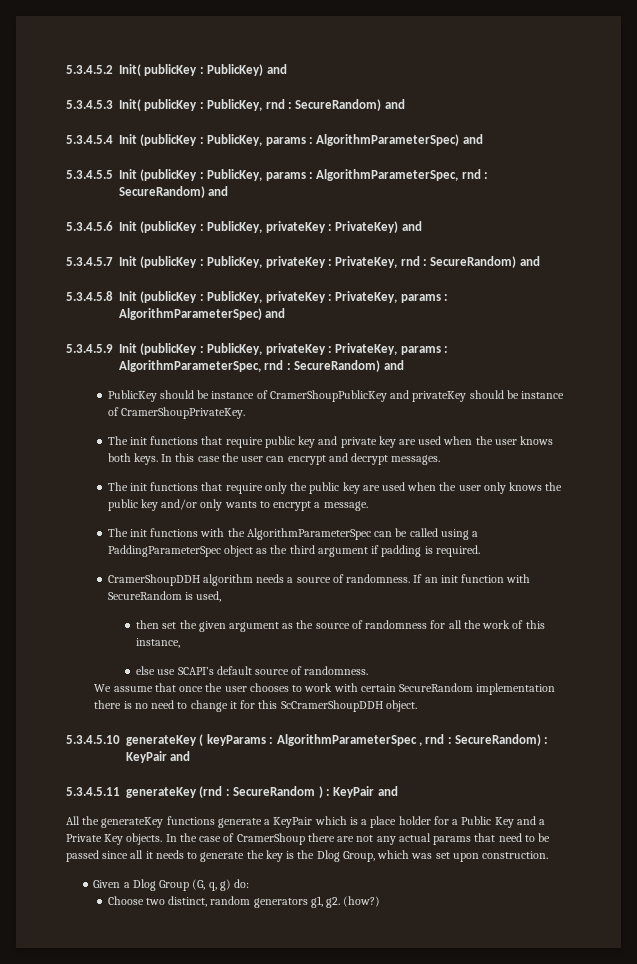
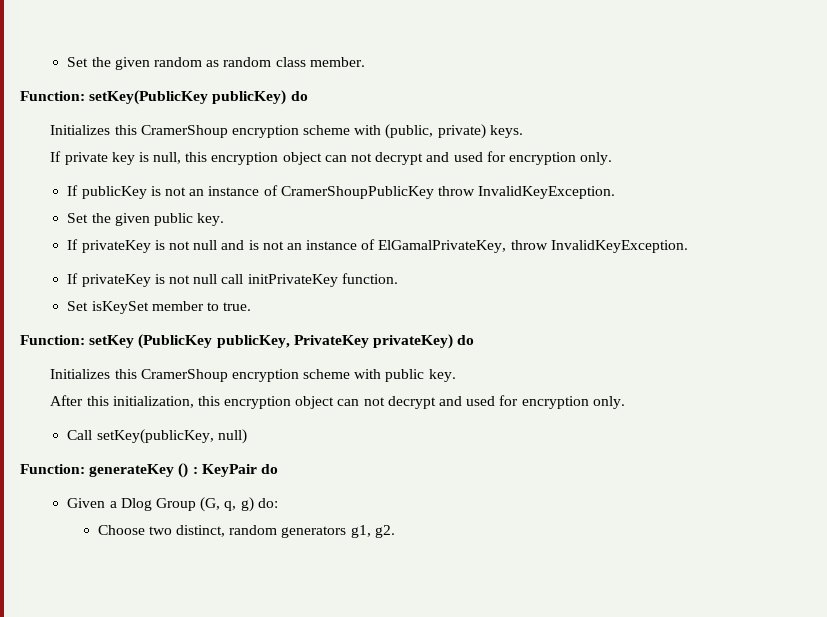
[66,64,287,76] [66,99,405,111] [66,134,483,146] [66,169,488,181] [119,186,229,198] [66,221,422,233] [66,256,540,268] [66,291,448,303] [119,308,286,320] [66,343,448,355] [119,360,404,372] [107,390,565,402] [107,407,245,419] [107,436,554,448] [107,453,441,465] [107,482,563,494] [107,499,368,511] [107,528,479,540] [107,545,480,557] [107,574,531,586] [107,591,222,602] [136,620,545,632] [136,638,181,648] [136,666,369,675] [94,683,556,695] [94,700,417,712] [66,734,549,746] [126,751,191,763] [66,786,398,798] [66,816,546,828] [66,833,551,845] [66,850,549,862] 5.3.4.5.2 Init( publicKey : PublicKey) and // 5.3.4.5.3 Init( publicKey : PublicKey, rnd : SecureRandom) and // 5.3.4.5.4 Init (publicKey : PublicKey, params : AlgorithmParameterSpec) and // 5.3.4.5.5 Init (publicKey : PublicKey, params : AlgorithmParameterSpec, rnd : SecureRandom) and // 5.3.4.5.6 Init (publicKey : PublicKey, privateKey : PrivateKey) and // 5.3.4.5.7 Init (publicKey : PublicKey, privateKey : PrivateKey, rnd : SecureRandom) and // 5.3.4.5.8 Init (publicKey : PublicKey, privateKey : PrivateKey, params : AlgorithmParameterSpec) and // 5.3.4.5.9 Init (publicKey : PublicKey, privateKey : PrivateKey, params : AlgorithmParameterSpec, rnd : SecureRandom) and // PublicKey should be instance of CramerShoupPublicKey and privateKey should be instance of CramerShoupPrivateKey. // The init functions that require public key and private key are used when the user knows both keys. In this case the user can encrypt and decrypt messages. // The init functions that require only the public key are used when the user only knows the public key and/or only wants to encrypt a message. // The init functions with the AlgorithmParameterSpec can be called using a PaddingParameterSpec object as the third argument if padding is required. // CramerShoupDDH algorithm needs a source of randomness. If an init function with SecureRandom is used, // then set the given argument as the source of randomness for all the work of this instance, // else use SCAPI’s default source of randomness. // We assume that once the user chooses to work with certain SecureRandom implementation there is no need to change it for this ScCramerShoupDDH object. // 5.3.4.5.10 generateKey ( keyParams : AlgorithmParameterSpec , rnd : SecureRandom) : KeyPair and // 5.3.4.5.11 generateKey (rnd : SecureRandom ) : KeyPair and // All the generateKey functions generate a KeyPair which is a place holder for a Public Key and a Private Key objects. In the case of CramerShoup there are not any actual params that need to be passed since all it needs to generate the key is the Dlog Group, which was set upon construction. -> [67,57,365,70] [20,90,308,105] [50,124,523,139] [50,151,613,165] [67,185,616,199] [67,213,225,226] [67,239,688,253] [67,273,398,287] [67,301,252,314] [20,334,475,349] [50,369,456,382] [50,395,625,409] [67,429,247,444] [20,463,278,478] Set the given random as random class member. // Function: setKey(PublicKey publicKey) do // Initializes this CramerShoup encryption scheme with (public, private) keys. // If private key is null, this encryption object can not decrypt and used for encryption only. // If publicKey is not an instance of CramerShoupPublicKey throw InvalidKeyException. // Set the given public key. // If privateKey is not null and is not an instance of ElGamalPrivateKey, throw InvalidKeyException. // If privateKey is not null call initPrivateKey function. // Set isKeySet member to true. // Function: setKey (PublicKey publicKey, PrivateKey privateKey) do // Initializes this CramerShoup encryption scheme with public key. // After this initialization, this encryption object can not decrypt and used for encryption only. // Call setKey(publicKey, null) // Function: generateKey () : KeyPair do
[343,896,381,907] (how?) -> (395, 531) none

